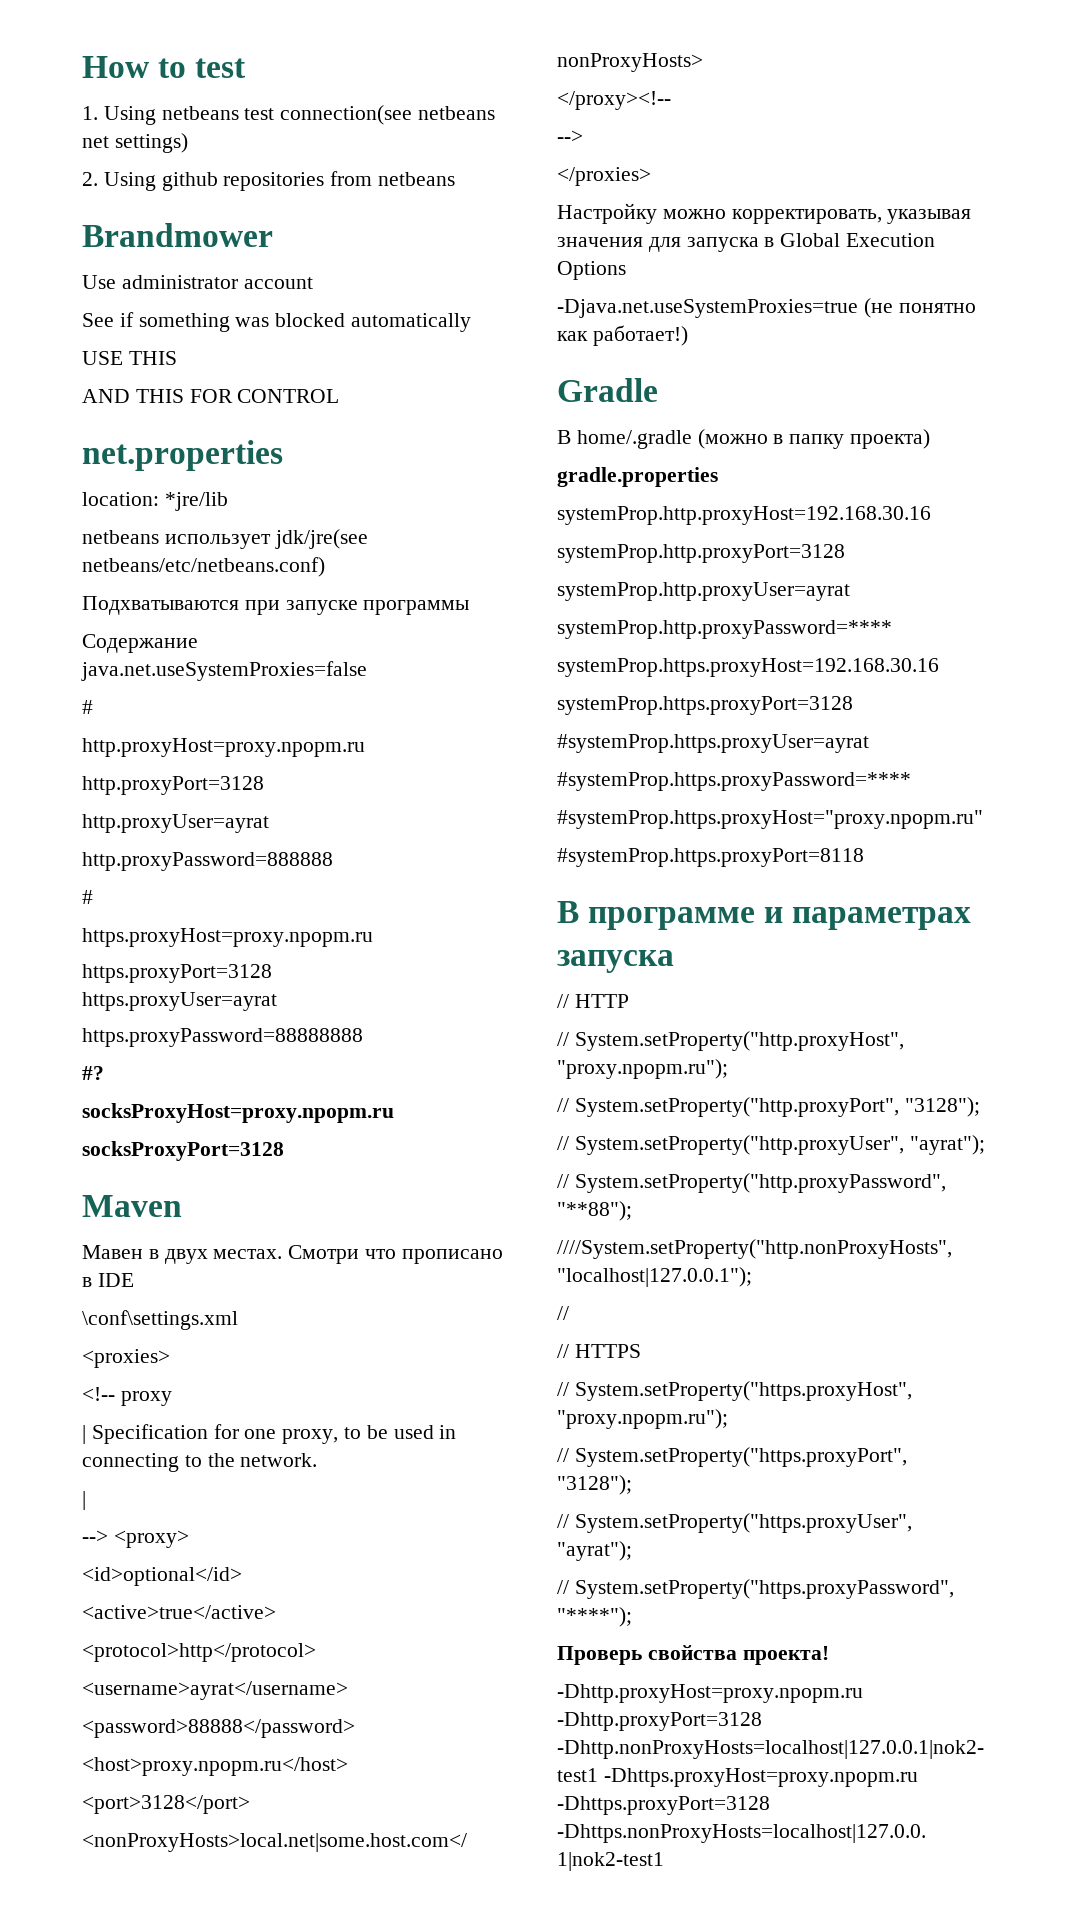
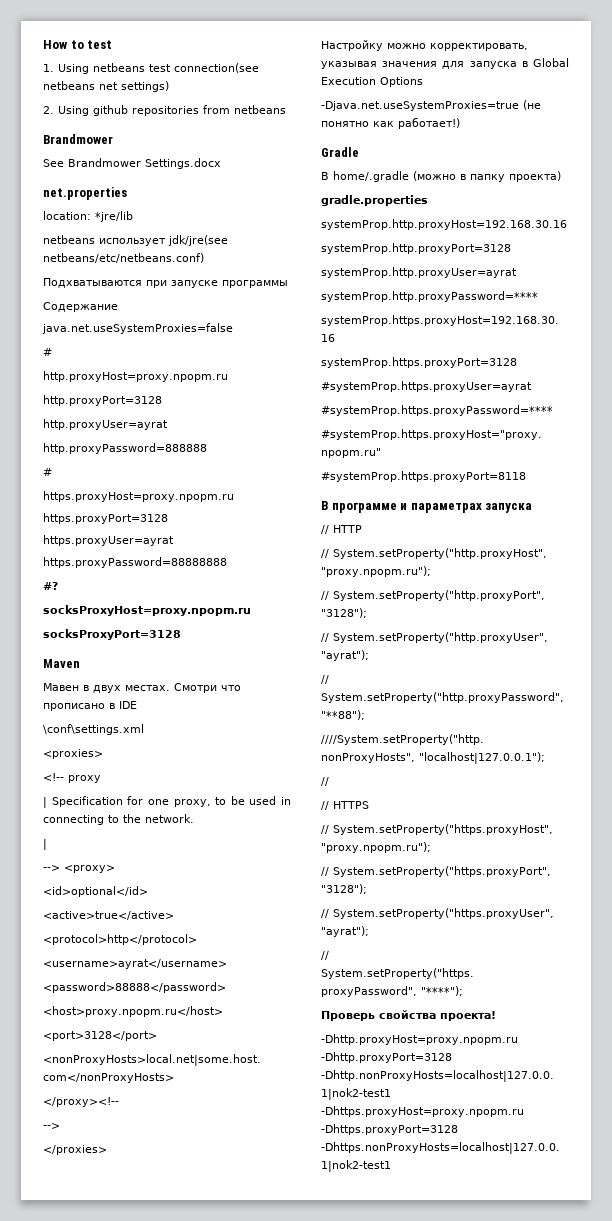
[82,275,313,289] [82,312,472,332] [82,351,177,365] [82,389,340,403] Use administrator account // See if something was blocked automatically // USE THIS // AND THIS FOR CONTROL -> [43,158,221,169] See Brandmower Settings.docx

